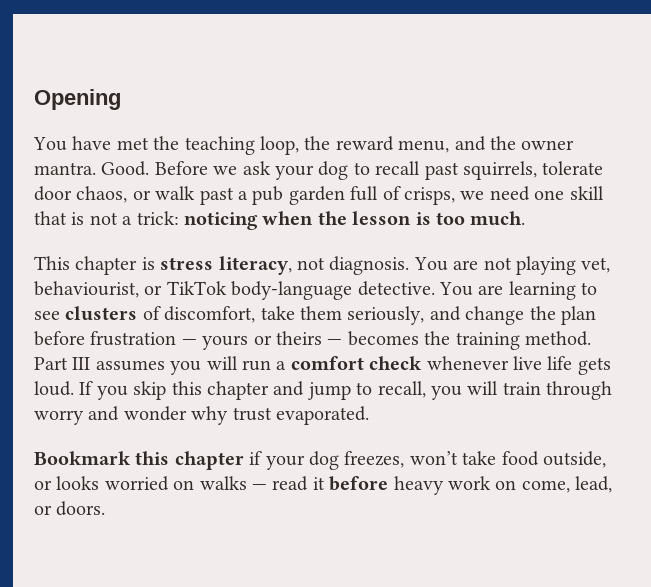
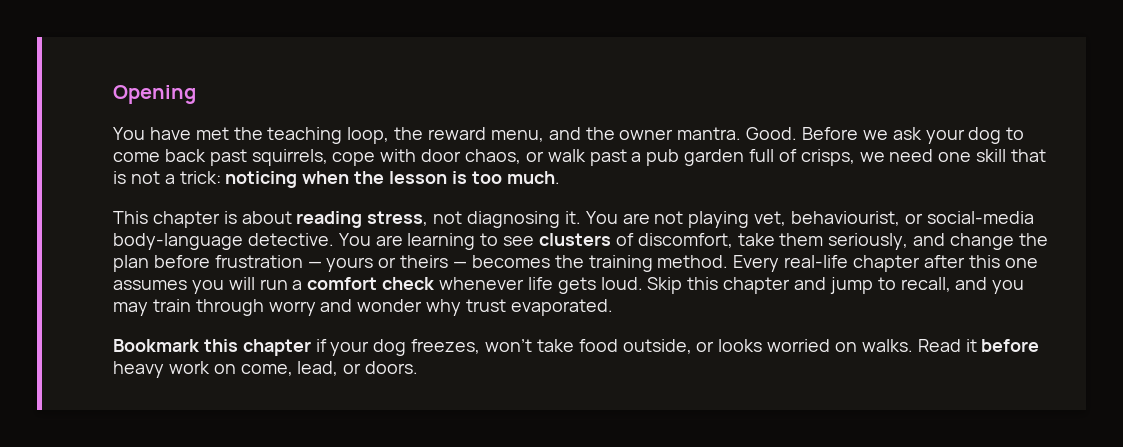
[375,161,604,180] recall past squirrels, tolerate -> [113,149,417,166] come back past squirrels, cope with
[160,256,410,275] stress literacy, not diagnosis. -> [241,211,581,228] about reading stress, not diagnosing it.
[166,281,227,295] TikTok -> [926,211,1034,224] social-media
[34,357,91,370] Part III -> [733,255,1038,272] Every real-life chapter after this one
[513,356,542,370] live -> (525, 283) none
[79,381,167,400] If you skip -> [647,277,683,294] Skip
[430,381,499,400] you will -> [955,277,1025,294] [113,302,148,316] and you may
[199,476,309,491] walks — read -> [861,339,961,352] walks. Read

